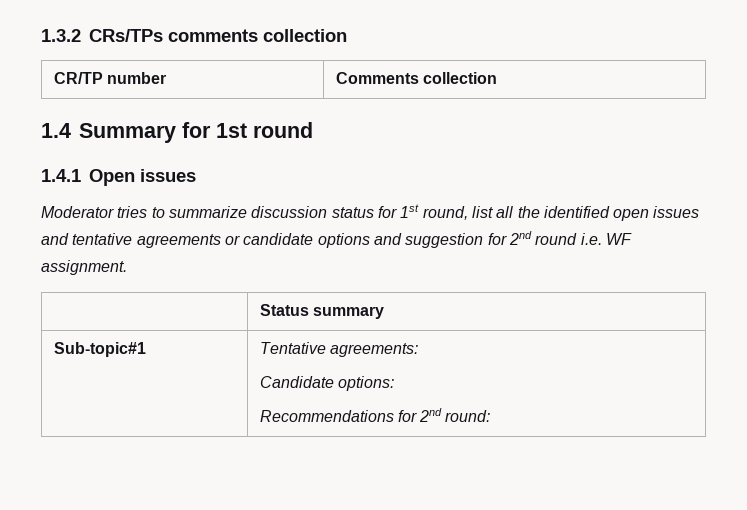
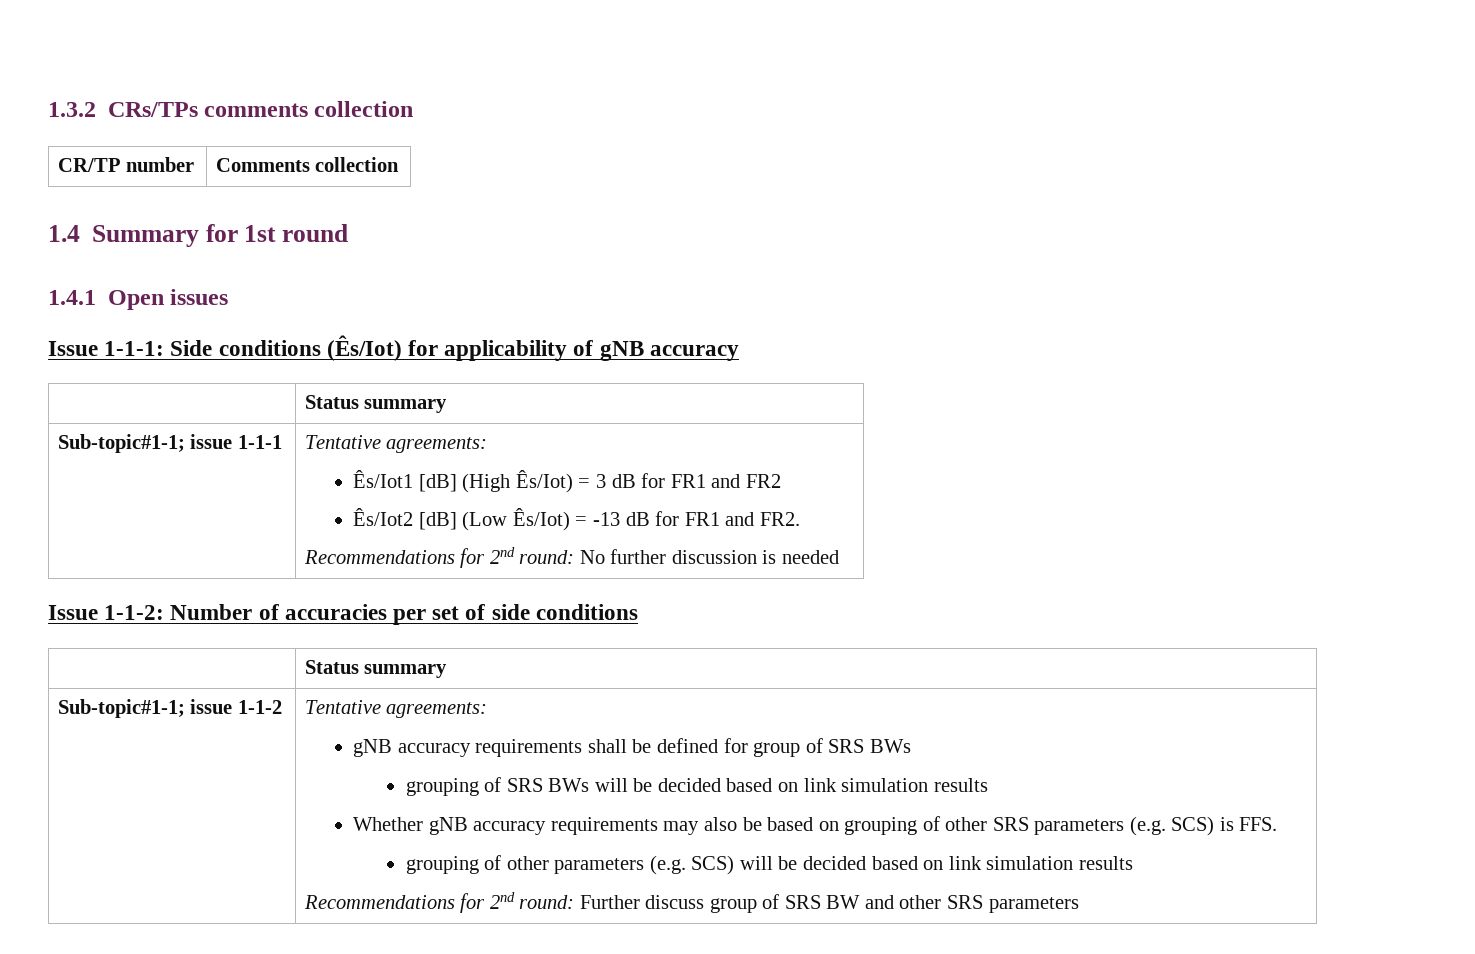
[41,204,700,221] [41,231,632,248] [41,260,127,275] [259,304,384,319] [53,342,146,357] [259,342,418,357] [259,376,394,391] [259,408,491,422] Moderator tries to summarize discussion status for 1st round, list all the identified open issues and tentative agreements or candidate options and suggestion for 2nd round i.e. WF assignment. // | Status summary // Sub-topic#1 | Tentative agreements: // Candidate options: // Recommendations for 2nd round: -> [48,335,739,361] [304,395,448,413] [57,434,282,453] [304,435,488,453] [353,470,781,493] [353,508,800,531] [303,547,839,568] [48,604,638,625] [304,660,448,678] [57,699,282,718] [304,700,488,718] [353,738,911,757] [405,777,988,796] [353,816,1278,836] [405,855,1133,875] [303,892,1079,913] Issue 1-1-1: Side conditions (Ês/Iot) for applicability of gNB accuracy // | Status summary // Sub-topic#1-1; issue 1-1-1 | Tentative agreements: // Ês/Iot1 [dB] (High Ês/Iot) = 3 dB for FR1 and FR2 // Ês/Iot2 [dB] (Low Ês/Iot) = -13 dB for FR1 and FR2. // Recommendations for 2nd round: No further discussion is needed // Issue 1-1-2: Number of accuracies per set of side conditions // | Status summary // Sub-topic#1-1; issue 1-1-2 | Tentative agreements: // gNB accuracy requirements shall be defined for group of SRS BWs // grouping of SRS BWs will be decided based on link simulation results // Whether gNB accuracy requirements may also be based on grouping of other SRS parameters (e.g. SCS) is FFS. // grouping of other parameters (e.g. SCS) will be decided based on link simulation results // Recommendations for 2nd round: Further discuss group of SRS BW and other SRS parameters

